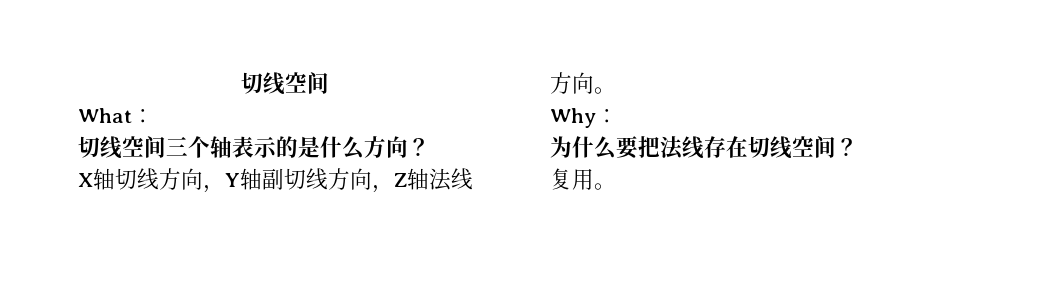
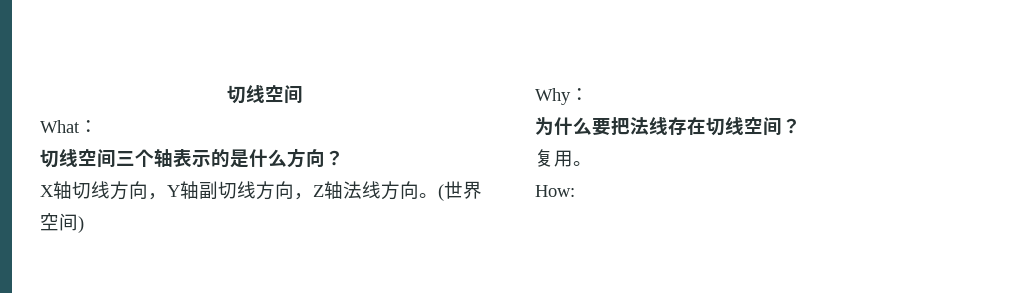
(616, 90) none -> [438,181,482,201] [40,213,84,233] (世界空间)
(616, 186) none -> [535,185,575,197] // How:

